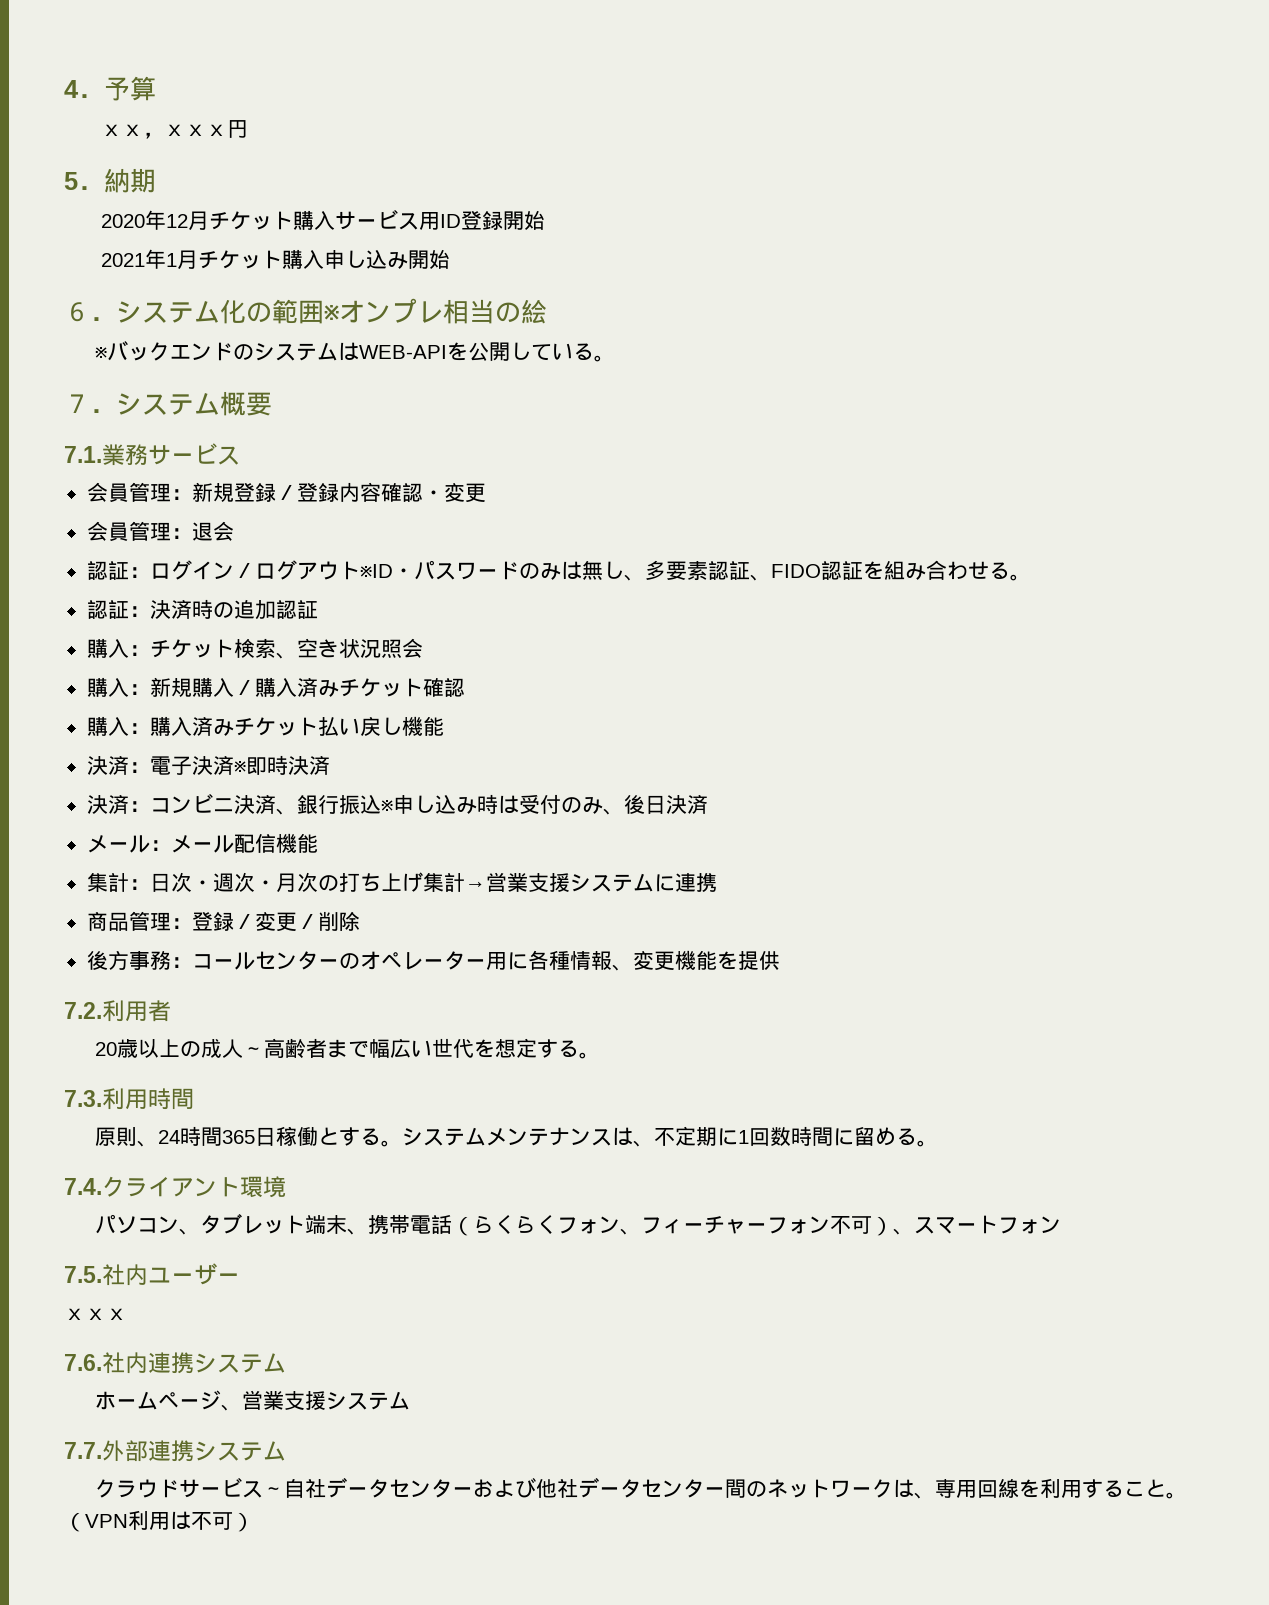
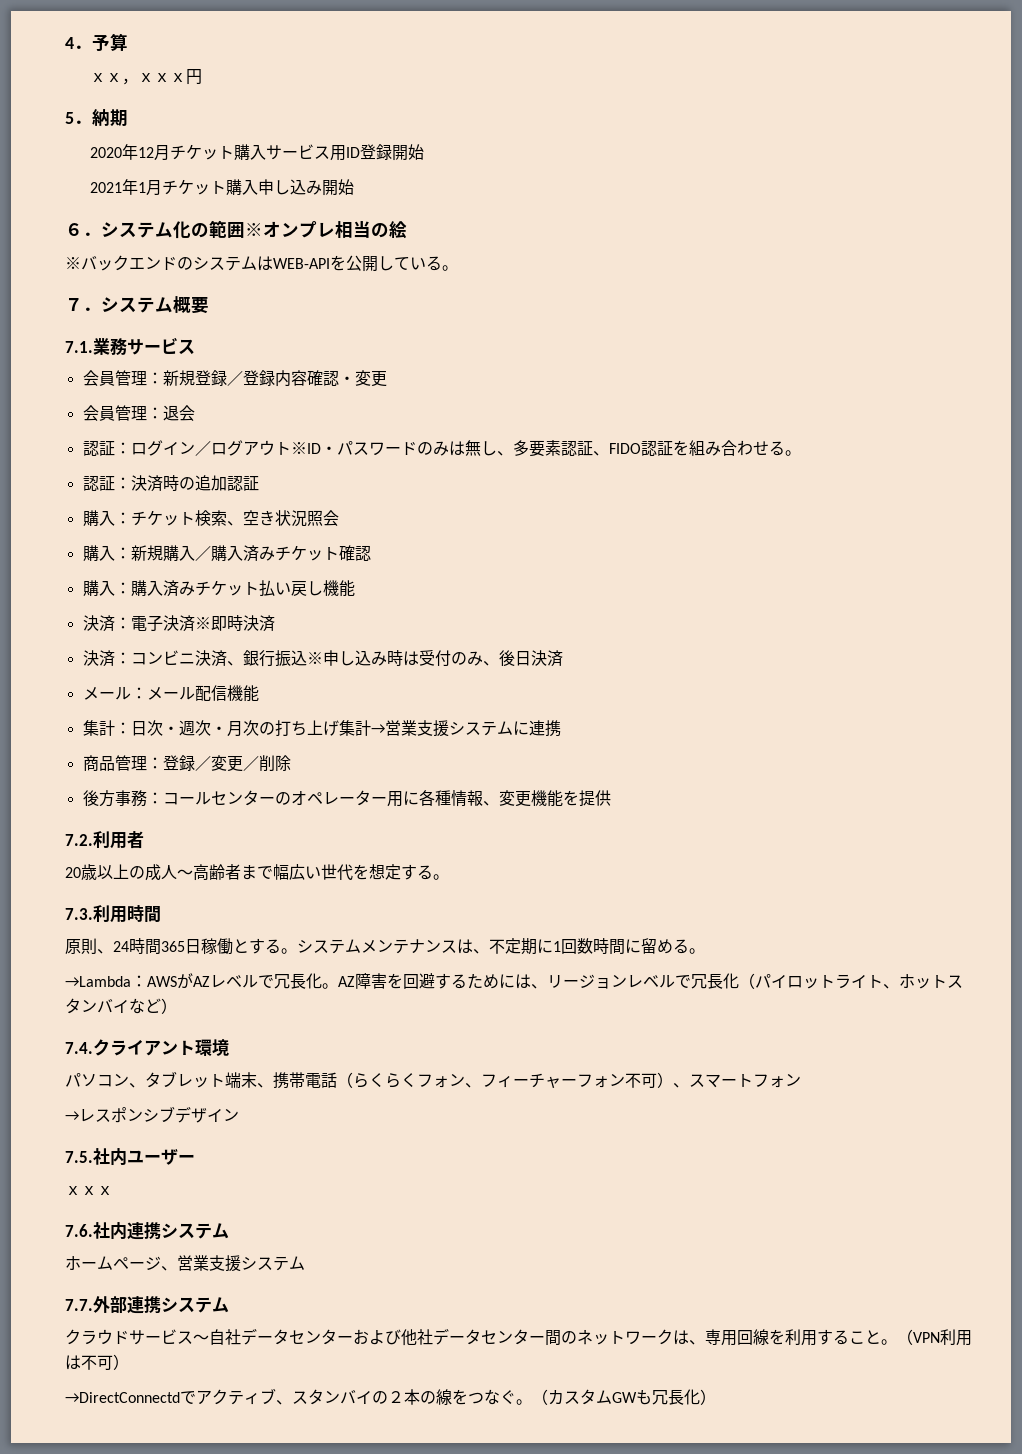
(939, 1143) none -> [65,973,963,989] [65,998,177,1014] // →Lambda：AWSがAZレベルで冗長化。AZ障害を回避するためには、リージョンレベルで冗長化（パイロットライト、ホットスタンバイなど）
(1062, 1225) none -> [65,1106,239,1123] // →レスポンシブデザイン
(254, 1522) none -> [65,1388,716,1405] // →DirectConnectdでアクティブ、スタンバイの２本の線をつなぐ。（カスタムGWも冗長化）

